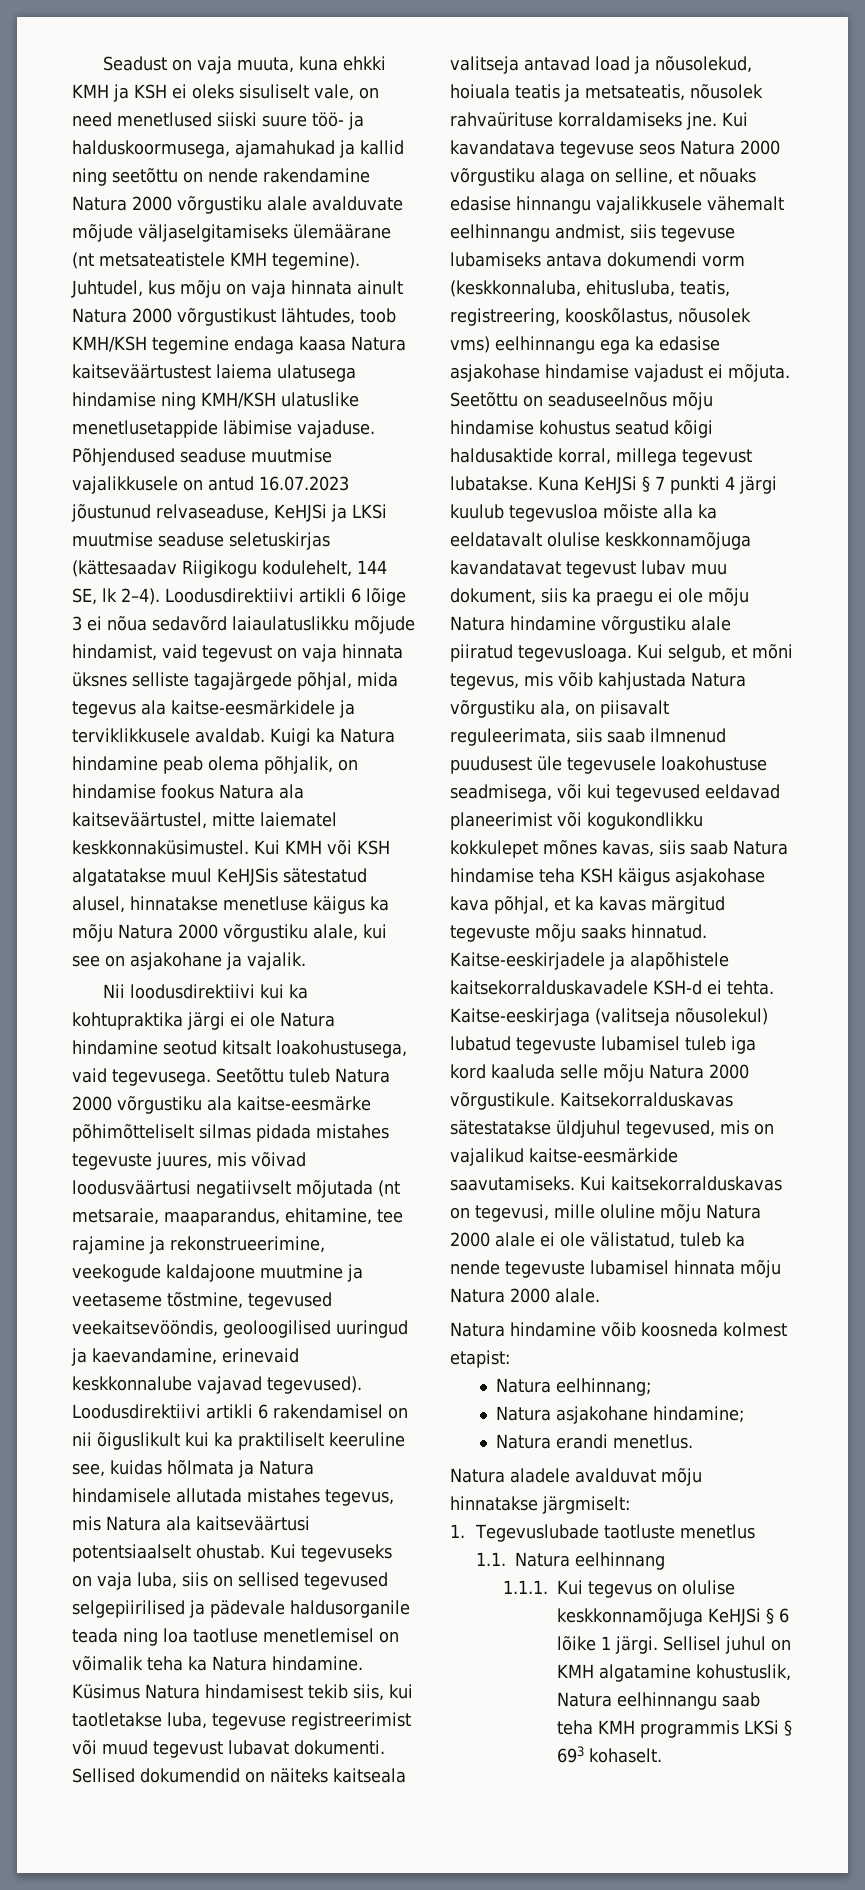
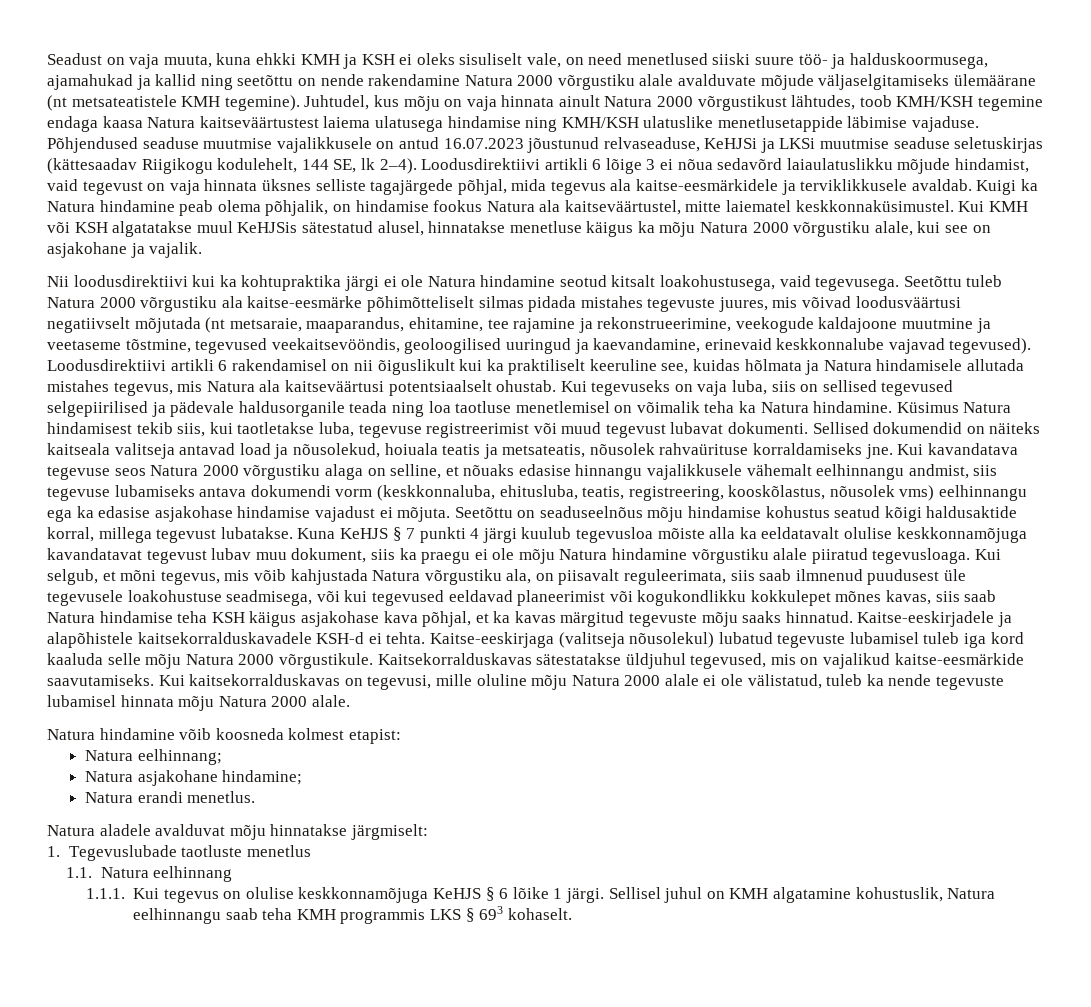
[583,476,637,494] KeHJSi -> [339,528,388,539] KeHJS
[707,1608,761,1626] KeHJSi -> [433,888,482,899] KeHJS
[743,1720,779,1735] LKSi -> [430,909,462,920] LKS

